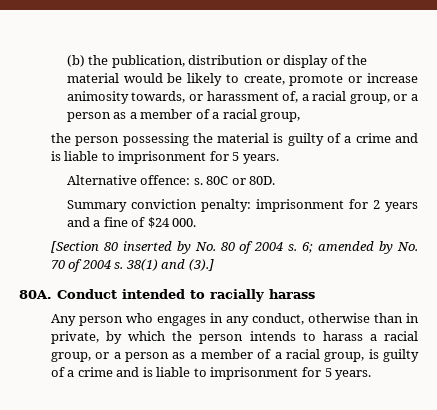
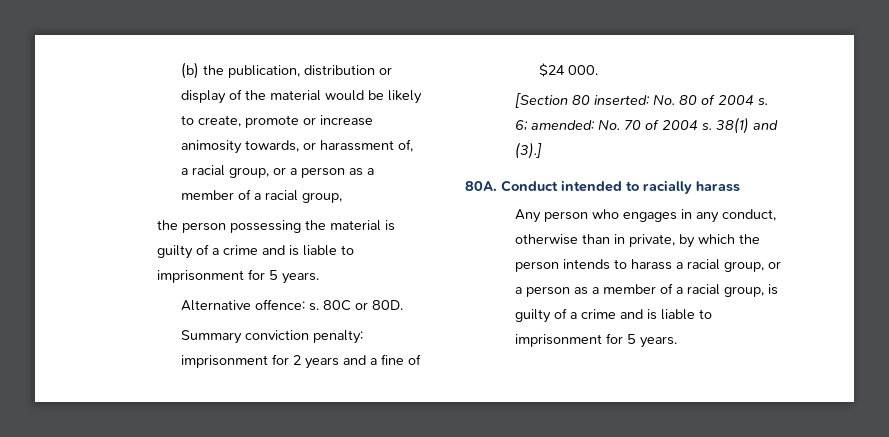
[122,241,191,254] inserted by -> [593,95,650,105] inserted:
[318,241,394,254] amended by -> [530,120,595,130] amended:

